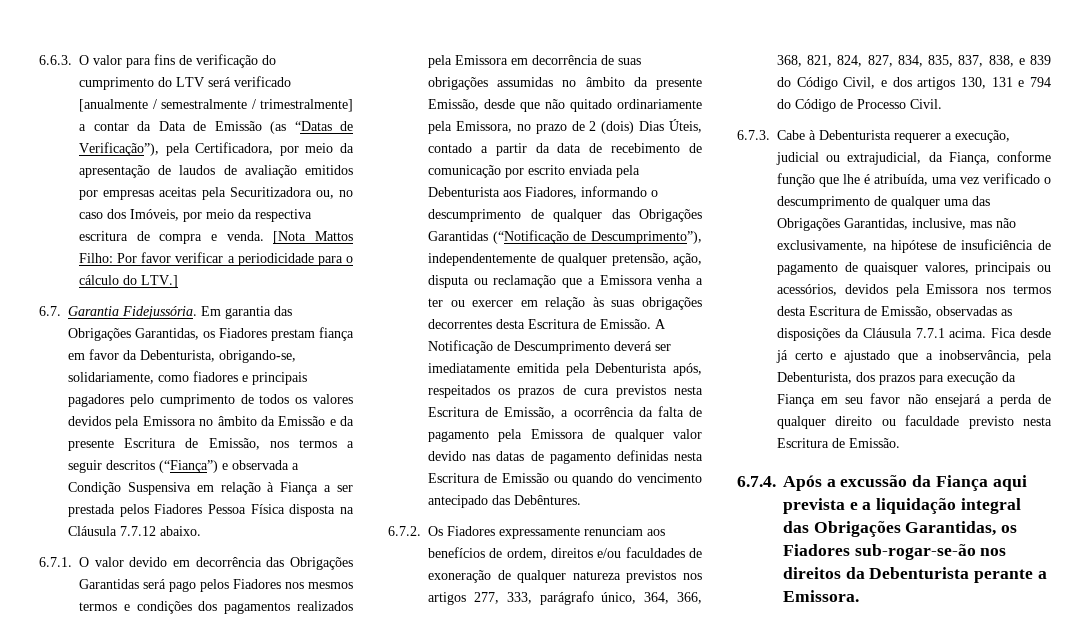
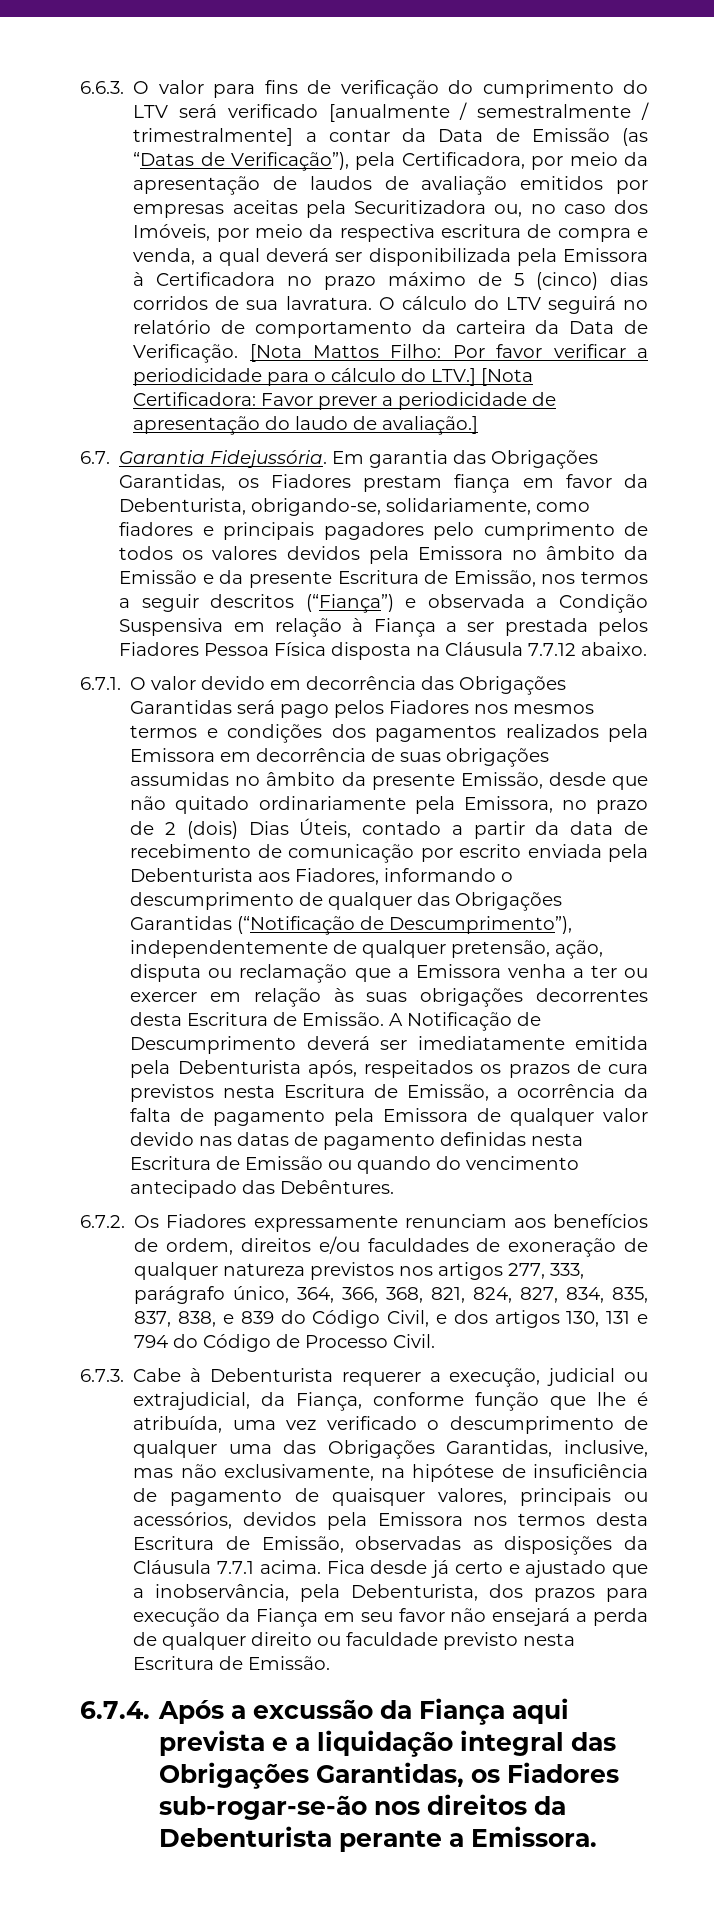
[226,231,264,241] venda. -> [133,248,648,266] [133,272,648,290] [133,296,648,314] [133,320,648,338] [133,344,239,363] venda, a qual deverá ser disponibilizada pela Emissora à Certificadora no prazo máximo de 5 (cinco) dias corridos de sua lavratura. O cálculo do LTV seguirá no relatório de comportamento da carteira da Data de Verificação.
(178, 281) none -> [481,368,534,386] [133,392,557,410] [133,416,479,435] [Nota Certificadora: Favor prever a periodicidade de apresentação do laudo de avaliação.]

